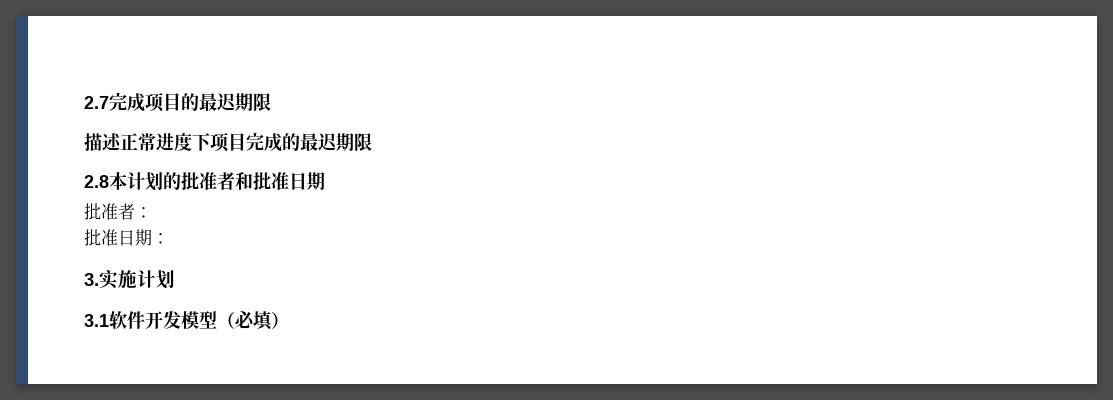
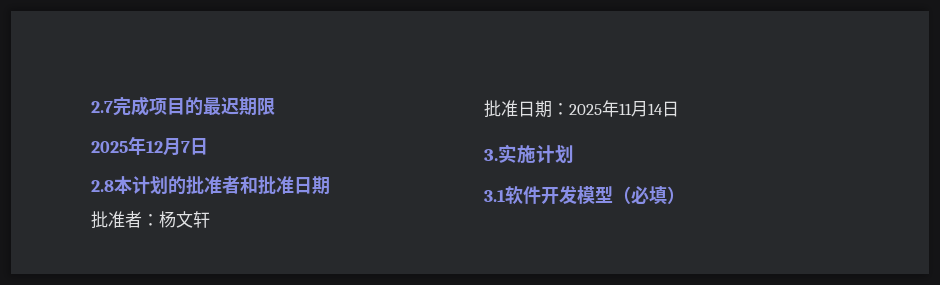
[84,132,372,152] 描述正常进度下项目完成的最迟期限 -> [91,136,208,156] 2025年12月7日
(152, 212) none -> [159,211,210,228] 杨文轩
(169, 238) none -> [569,100,679,117] 2025年11月14日

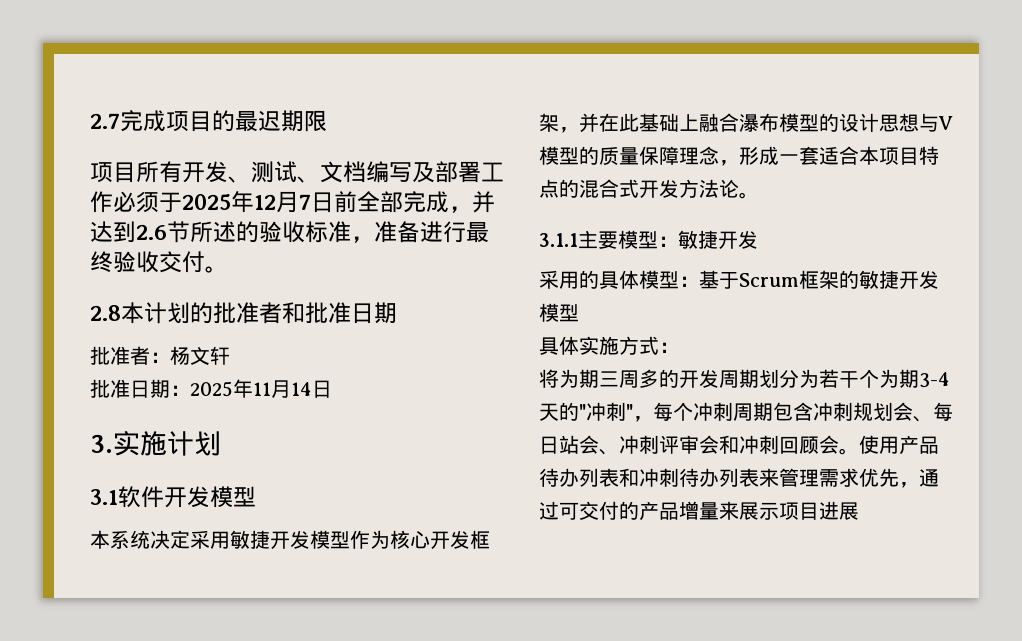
(275, 106) none -> [90,161,504,183] [90,191,182,213] 项目所有开发、测试、文档编写及部署工作必须于
(208, 146) none -> [334,191,495,213] [90,221,489,243] [90,251,228,273] 前全部完成，并达到2.6节所述的验收标准，准备进行最终验收交付。
[613,186,685,205] （必填） -> [90,530,490,549] [539,113,953,133] [539,146,939,166] [539,179,759,199] [539,230,758,249] [539,270,939,289] [539,303,579,322] [539,336,679,355] [539,369,950,388] [539,402,953,422] [539,435,939,455] [539,468,939,488] [539,501,859,520] // 本系统决定采用敏捷开发模型作为核心开发框架，并在此基础上融合瀑布模型的设计思想与V模型的质量保障理念，形成一套适合本项目特点的混合式开发方法论。 // 3.1.1主要模型：敏捷开发 // 采用的具体模型：基于Scrum框架的敏捷开发模型 // 具体实施方式： // 将为期三周多的开发周期划分为若干个为期3-4天的"冲刺"，每个冲刺周期包含冲刺规划会、每日站会、冲刺评审会和冲刺回顾会。使用产品待办列表和冲刺待办列表来管理需求优先，通过可交付的产品增量来展示项目进展

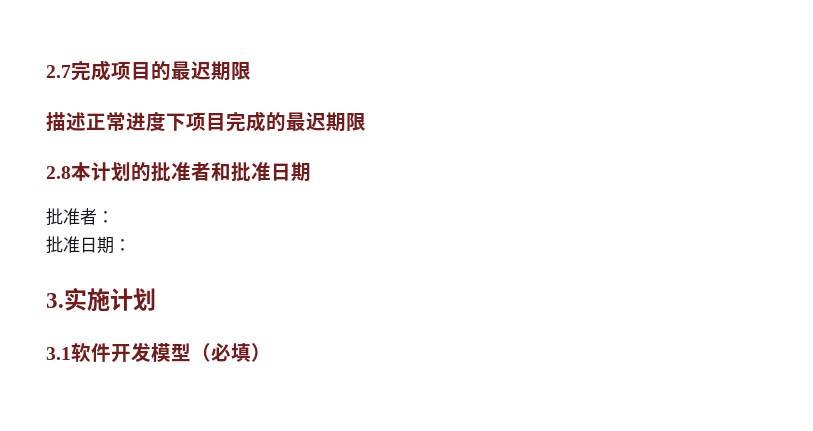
[90,161,504,183] [90,191,495,213] [90,221,489,243] [90,251,228,273] 项目所有开发、测试、文档编写及部署工作必须于2025年12月7日前全部完成，并达到2.6节所述的验收标准，准备进行最终验收交付。 -> [46,111,366,132] 描述正常进度下项目完成的最迟期限
[170,346,230,365] 杨文轩 -> (114, 217) none
[190,379,332,398] 2025年11月14日 -> (131, 245) none
[90,530,490,549] [539,113,953,133] [539,146,939,166] [539,179,759,199] [539,230,758,249] [539,270,939,289] [539,303,579,322] [539,336,679,355] [539,369,950,388] [539,402,953,422] [539,435,939,455] [539,468,939,488] [539,501,859,520] // 本系统决定采用敏捷开发模型作为核心开发框架，并在此基础上融合瀑布模型的设计思想与V模型的质量保障理念，形成一套适合本项目特点的混合式开发方法论。 // 3.1.1主要模型：敏捷开发 // 采用的具体模型：基于Scrum框架的敏捷开发模型 // 具体实施方式： // 将为期三周多的开发周期划分为若干个为期3-4天的"冲刺"，每个冲刺周期包含冲刺规划会、每日站会、冲刺评审会和冲刺回顾会。使用产品待办列表和冲刺待办列表来管理需求优先，通过可交付的产品增量来展示项目进展 -> [191,342,271,362] （必填）

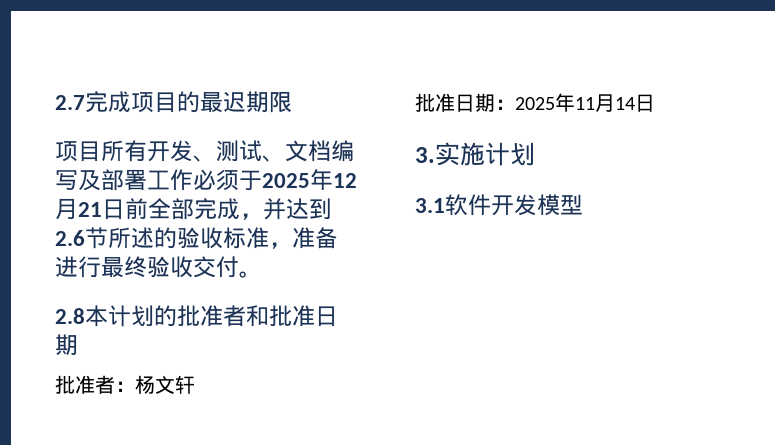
[46,111,366,132] 描述正常进度下项目完成的最迟期限 -> [55,140,354,162] [55,169,357,191] [55,198,332,220] [55,227,338,249] [55,256,262,278] 项目所有开发、测试、文档编写及部署工作必须于2025年12月21日前全部完成，并达到2.6节所述的验收标准，准备进行最终验收交付。
(114, 217) none -> [135,375,195,394] 杨文轩
(131, 245) none -> [515,93,655,112] 2025年11月14日
[191,342,271,362] （必填） -> (583, 204) none

